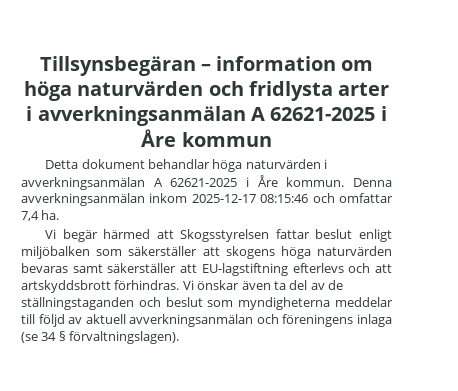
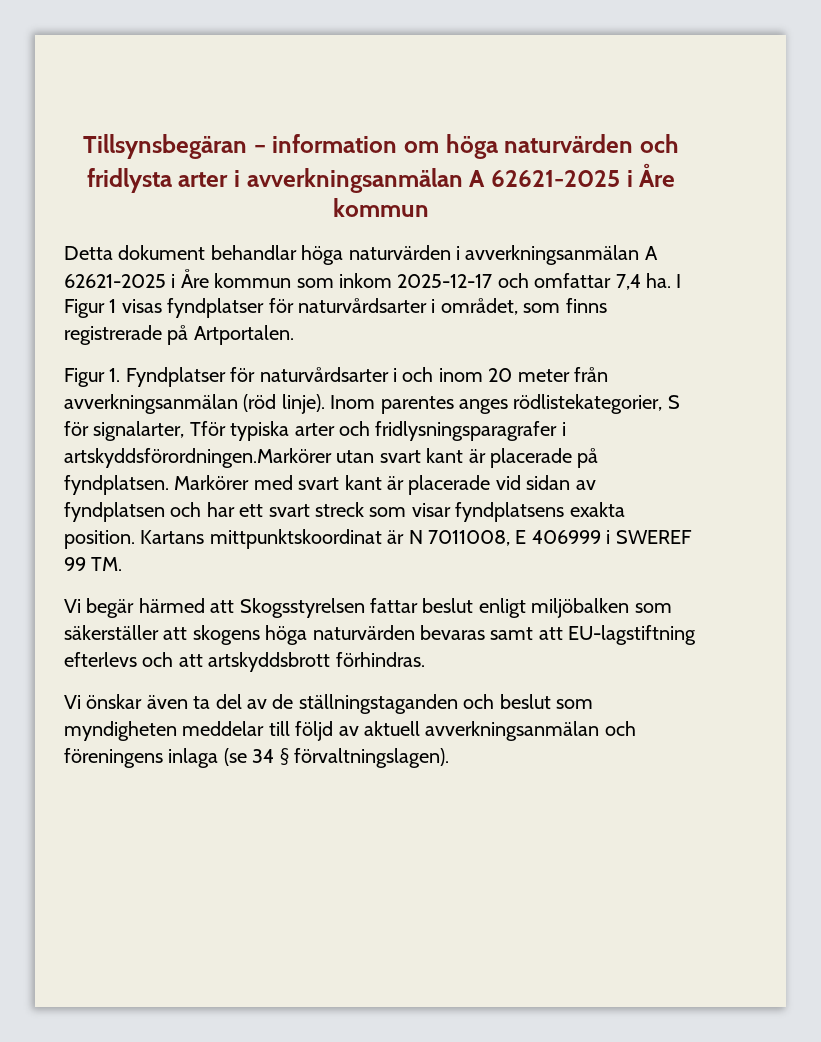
[286,177,392,187] [21,193,145,206] kommun. Denna avverkningsanmälan -> [214,273,334,288] kommun som
[260,194,309,203] 08:15:46 -> (493, 281) none
(60, 215) none -> [676,274,682,288] [64,298,607,318] [64,325,294,345] [64,367,608,387] [64,394,680,414] [64,421,566,441] [64,448,599,468] [64,475,596,495] [64,502,625,522] [64,529,692,549] [64,557,123,571] I Figur 1 visas fyndplatser för naturvårdsarter i området, som finns registrerade på Artportalen. // Figur 1. Fyndplatser för naturvårdsarter i och inom 20 meter från avverkningsanmälan (röd linje). Inom parentes anges rödlistekategorier, S för signalarter, Tför typiska arter och fridlysningsparagrafer i artskyddsförordningen.Markörer utan svart kant är placerade på fyndplatsen. Markörer med svart kant är placerade vid sidan av fyndplatsen och har ett svart streck som visar fyndplatsens exakta position. Kartans mittpunktskoordinat är N 7011008, E 406999 i SWEREF 99 TM.
[107,263,177,273] säkerställer -> (534, 633) none
(180, 285) none -> (425, 659) //
[238,297,331,310] myndigheterna -> [64,721,177,741] myndigheten

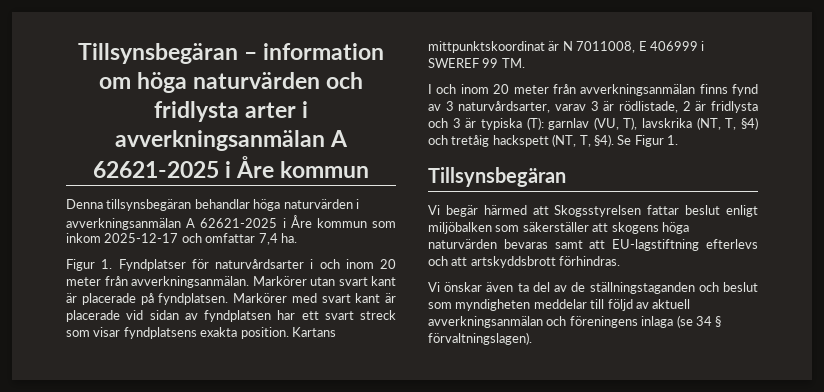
[64,245,206,260] Detta dokument -> [66,199,192,211] Denna tillsynsbegäran
[676,274,682,288] [64,298,607,318] [64,325,294,345] I Figur 1 visas fyndplatser för naturvårdsarter i området, som finns registrerade på Artportalen. -> (297, 238) none
[64,394,680,414] [64,421,566,441] [64,448,332,468] avverkningsanmälan (röd linje). Inom parentes anges rödlistekategorier, S för signalarter, Tför typiska arter och fridlysningsparagrafer i artskyddsförordningen.Markörer -> [131,276,307,288] avverkningsanmälan. Markörer
[170,502,202,517] och -> (271, 316) none
(123, 564) none -> [428,84,758,96] [428,101,758,113] [428,117,758,130] [428,134,678,147] [428,167,566,187] // I och inom 20 meter från avverkningsanmälan finns fynd av 3 naturvårdsarter, varav 3 är rödlistade, 2 är fridlysta och 3 är typiska (T): garnlav (VU, T), lavskrika (NT, T, §4) och tretåig hackspett (NT, T, §4). Se Figur 1. // Tillsynsbegäran

